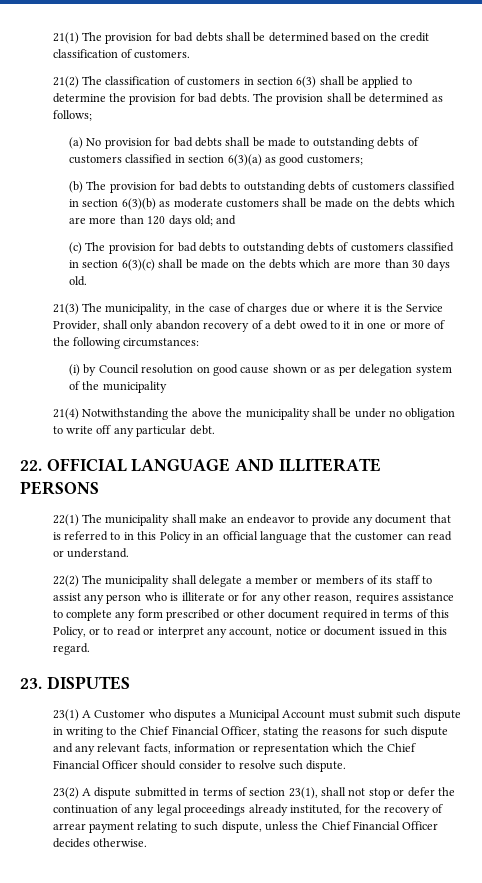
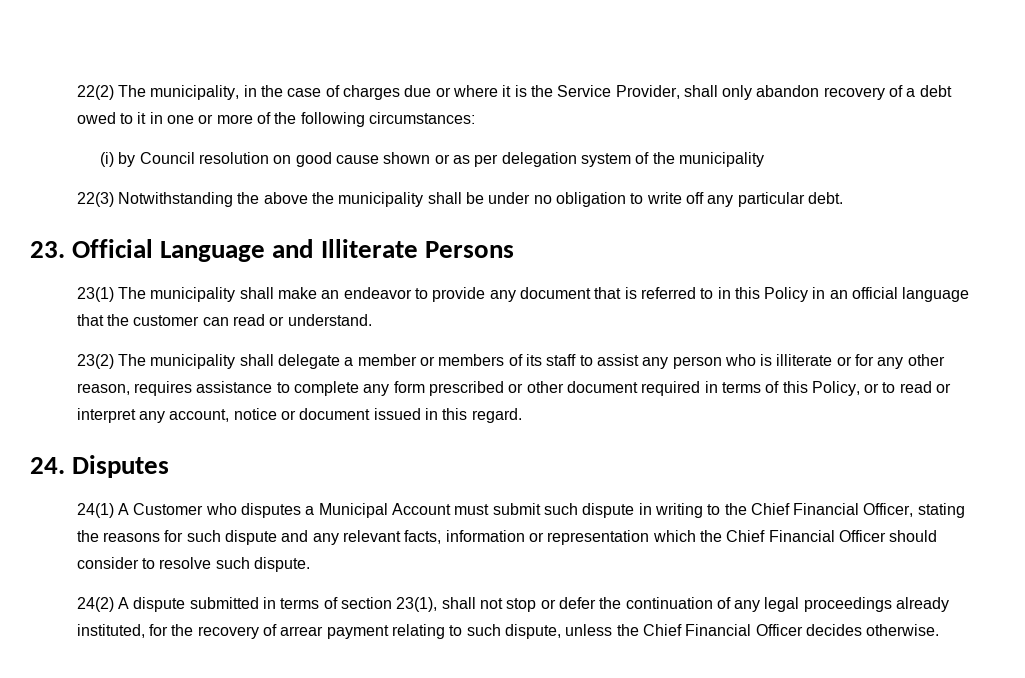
[52,32,430,44] [52,49,191,59] [52,76,412,88] [52,93,443,105] [52,110,92,121] [69,137,419,149] [69,154,363,166] [69,181,456,193] [69,198,455,210] [69,215,237,227] [69,242,455,254] [69,259,451,271] [69,276,88,286] [52,303,79,315] 21(1) The provision for bad debts shall be determined based on the credit classification of customers. // 21(2) The classification of customers in section 6(3) shall be applied to determine the provision for bad debts. The provision shall be determined as follows; // (a) No provision for bad debts shall be made to outstanding debts of customers classified in section 6(3)(a) as good customers; // (b) The provision for bad debts to outstanding debts of customers classified in section 6(3)(b) as moderate customers shall be made on the debts which are more than 120 days old; and // (c) The provision for bad debts to outstanding debts of customers classified in section 6(3)(c) shall be made on the debts which are more than 30 days old. // 21(3) -> [76,85,114,100] 22(2)
[52,408,79,420] 21(4) -> [76,192,114,207] 22(3)
[20,458,381,472] [20,481,99,495] [52,514,79,526] 22. OFFICIAL LANGUAGE AND ILLITERATE PERSONS // 22(1) -> [30,239,514,262] [76,287,114,302] 23. Official Language and Illiterate Persons // 23(1)
[52,575,79,587] 22(2) -> [76,354,114,369] 23(2)
[20,676,130,690] [52,709,79,721] 23. DISPUTES // 23(1) -> [30,455,170,478] [76,503,114,518] 24. Disputes // 24(1)
[52,787,79,799] 23(2) -> [76,597,114,612] 24(2)

